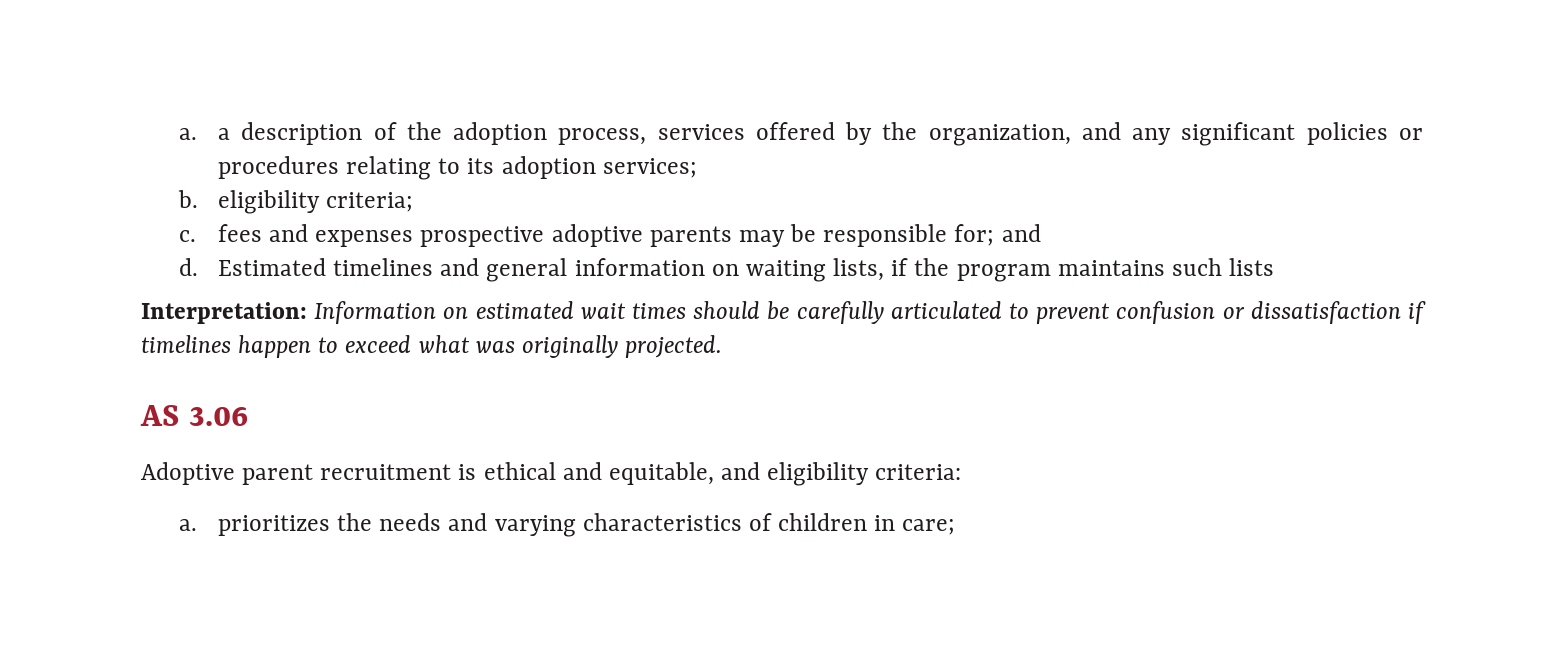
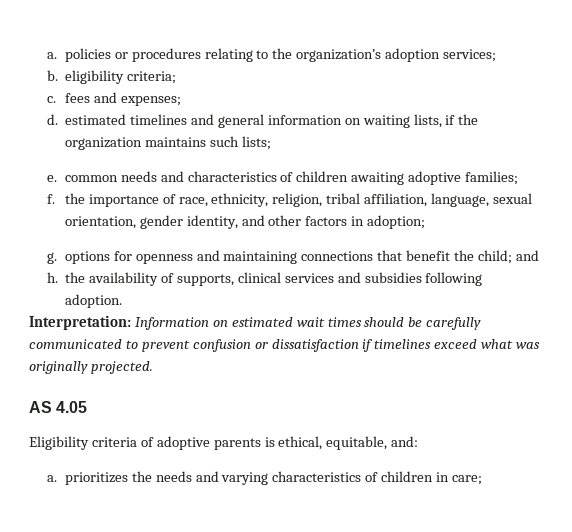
[179,122,1296,146] a. a description of the adoption process, services offered by the organization, and any significant -> [46,52,57,59] a.
[467,158,495,174] its -> [272,48,382,62] the organization’s
[315,224,1041,247] expenses prospective adoptive parents may be responsible for; and -> [120,96,181,106] expenses;
[217,258,326,276] Estimated -> [65,114,127,125] estimated
[956,264,1051,282] program -> [65,137,143,150] organization
[1228,258,1274,276] lists -> [241,136,271,150] [46,171,519,185] [46,193,532,207] [64,215,426,229] [46,250,539,264] [46,272,483,286] [65,294,123,308] lists; // e. common needs and characteristics of children awaiting adoptive families; // f. the importance of race, ethnicity, religion, tribal affiliation, language, sexual orientation, gender identity, and other factors in adoption; // g. options for openness and maintaining connections that benefit the child; and // h. the availability of supports, clinical services and subsidies following adoption.
[890,301,1002,319] articulated -> [29,339,122,349] communicated
[238,335,339,358] happen to -> (432, 344) none
[188,407,248,426] [141,462,962,486] 3.06 // Adoptive parent recruitment is ethical and equitable, and eligibility criteria: -> [56,401,88,413] [29,436,419,450] 4.05 // Eligibility criteria of adoptive parents is ethical, equitable, and:

